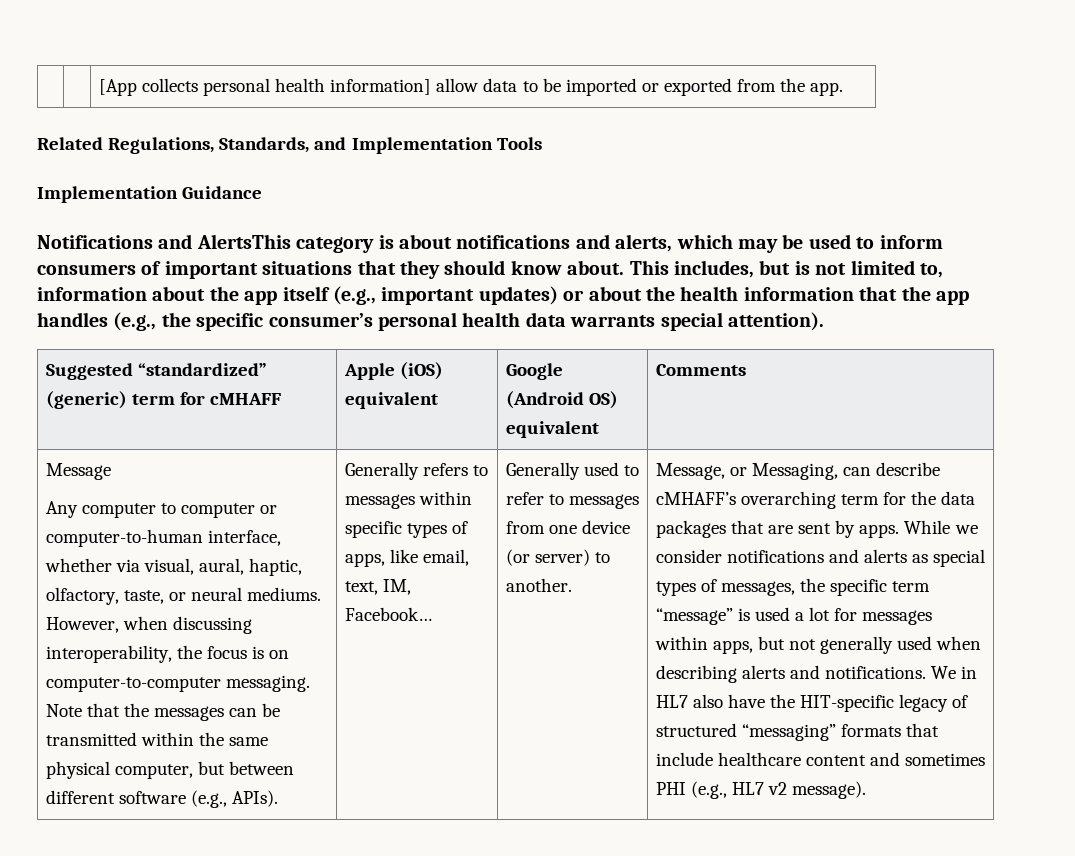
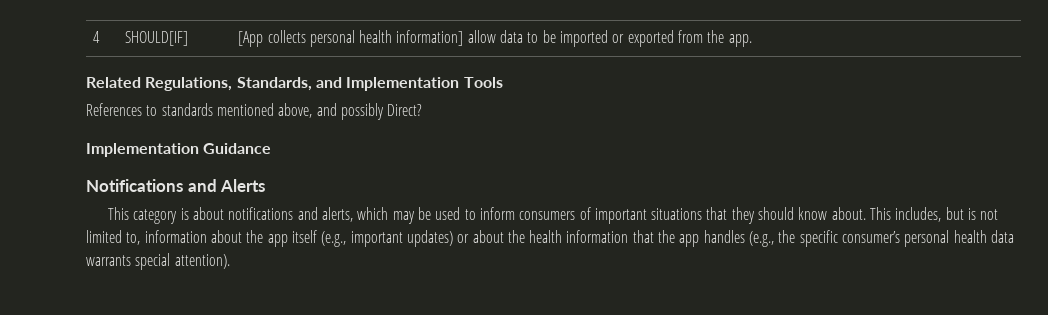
(98, 87) | -> [93,31,101,43] [125,31,189,46] 4 | SHOULD[IF]
(542, 143) none -> [86,103,423,120] // References to standards mentioned above, and possibly Direct?
[196,234,291,249] AlertsThis -> [220,179,266,192] [108,207,130,220] Alerts // This
[45,363,267,380] [45,391,282,409] [343,362,443,380] [344,392,438,409] [505,363,563,380] [505,391,618,409] [505,421,599,438] [655,364,746,376] [45,463,111,480] [45,501,278,518] [45,529,281,547] [44,558,303,576] [45,587,322,605] [45,616,252,634] [45,645,290,663] [45,675,310,692] [45,703,281,721] [45,732,269,746] [45,761,295,779] [45,790,279,808] [344,462,488,480] [344,491,472,509] [344,521,468,538] [344,549,469,567] [344,579,411,595] [344,607,432,621] [505,462,639,480] [505,492,639,509] [505,520,630,534] [505,549,610,566] [505,578,572,592] [655,462,941,480] [655,491,976,509] [655,520,978,538] [655,549,986,567] [655,578,931,596] [655,607,933,625] [654,636,982,654] [655,665,978,683] [655,694,969,712] [655,723,940,741] [655,752,986,766] [655,781,867,799] // Suggested “standardized” (generic) term for cMHAFF | Apple (iOS) equivalent | Google (Android OS) equivalent | Comments // Message // Any computer to computer or computer-to-human interface, whether via visual, aural, haptic, olfactory, taste, or neural mediums. However, when discussing interoperability, the focus is on computer-to-computer messaging. Note that the messages can be transmitted within the same physical computer, but between different software (e.g., APIs). | Generally refers to messages within specific types of apps, like email, text, IM, Facebook… | Generally used to refer to messages from one device (or server) to another. | Message, or Messaging, can describe cMHAFF’s overarching term for the data packages that are sent by apps. While we consider notifications and alerts as special types of messages, the specific term “message” is used a lot for messages within apps, but not generally used when describing alerts and notifications. We in HL7 also have the HIT-specific legacy of structured “messaging” formats that include healthcare content and sometimes PHI (e.g., HL7 v2 message). -> (230, 261) none

